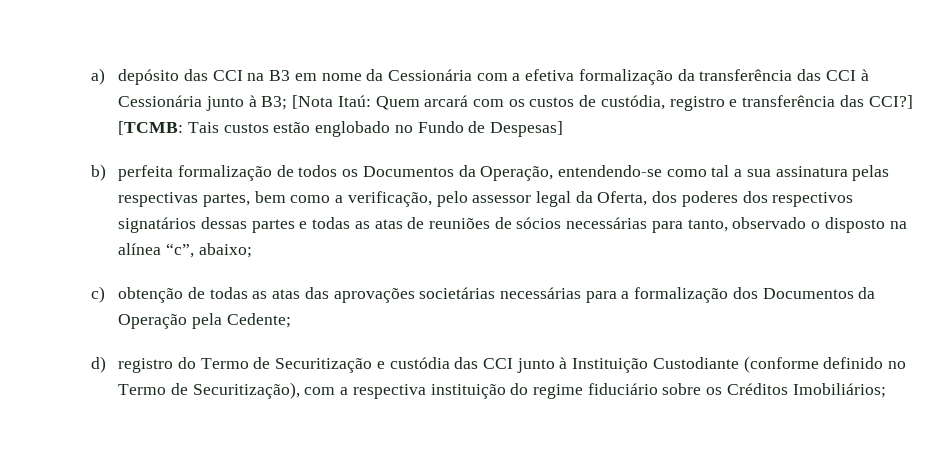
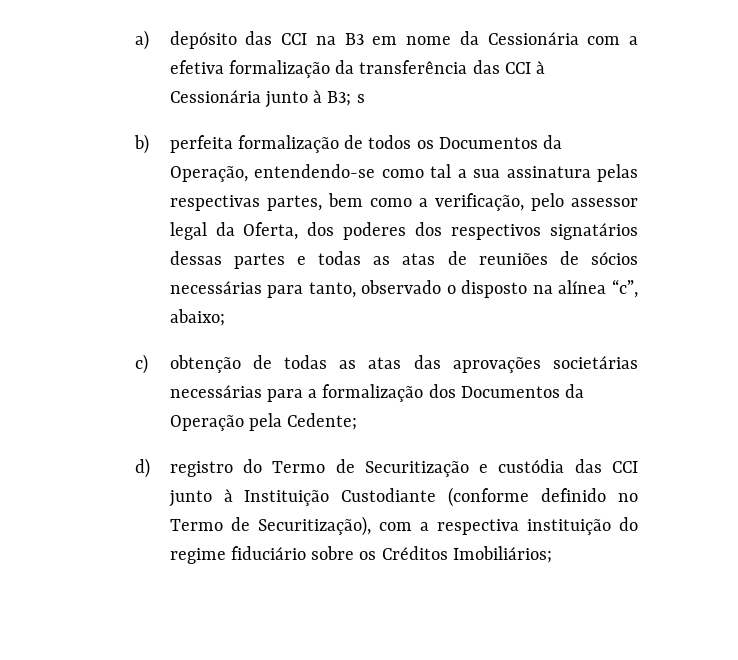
[292,95,913,111] [118,121,564,137] [Nota Itaú: Quem arcará com os custos de custódia, registro e transferência das CCI?] [TCMB: Tais custos estão englobado no Fundo de Despesas] -> [356,94,365,103] s

